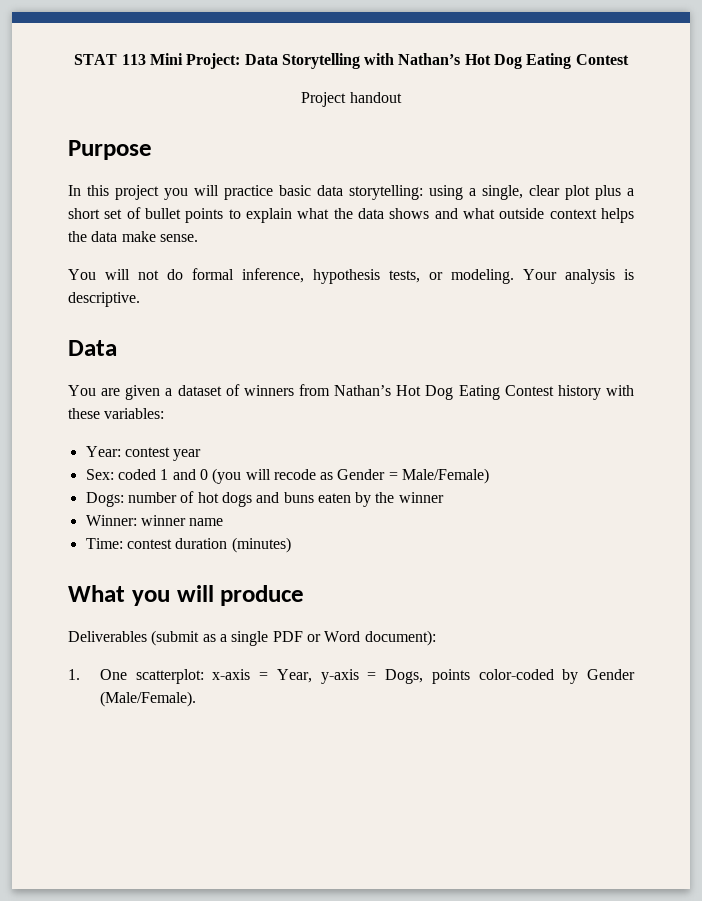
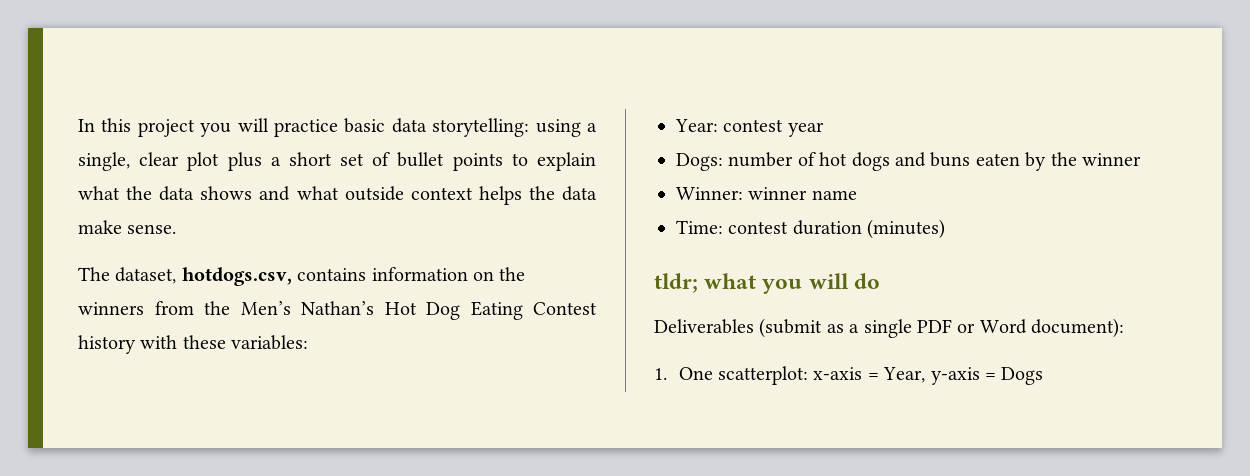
[74,53,629,69] [301,92,402,107] [68,140,152,160] STAT 113 Mini Project: Data Storytelling with Nathan’s Hot Dog Eating Contest // Project handout // Purpose // -> (78, 125) none
[68,268,634,284] [68,292,140,307] [68,340,117,356] [68,384,330,400] You will not do formal inference, hypothesis tests, or modeling. Your analysis is descriptive. // Data // You are given a dataset of winners from -> [78,267,526,286] [78,301,291,315] The dataset, hotdogs.csv, contains information on the winners from the Men’s
[85,468,490,484] // Sex: coded 1 and 0 (you will recode as Gender = Male/Female) -> (824, 129) none
[68,585,305,606] What you will produce -> [654,273,880,294] tldr; what you will do
[385,669,635,684] [99,691,196,707] Dogs, points color-coded by Gender (Male/Female). -> [1001,367,1044,385] Dogs

